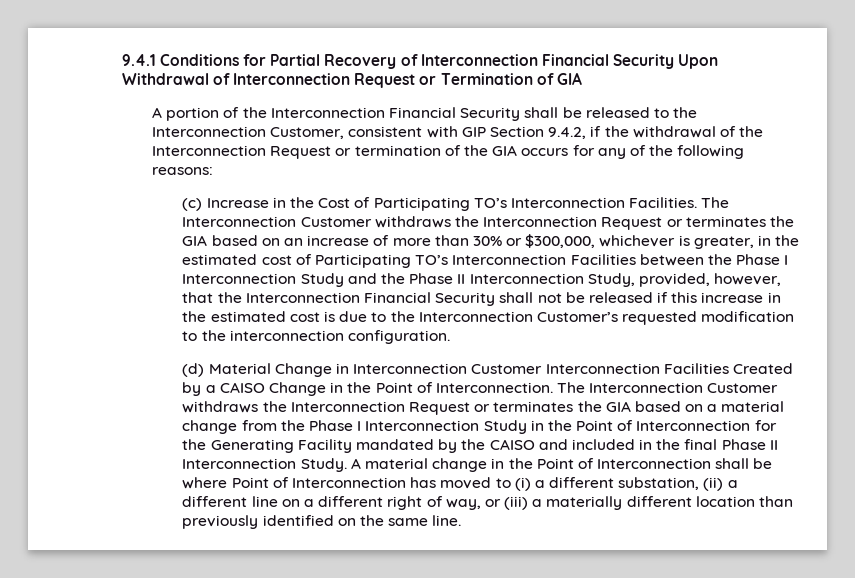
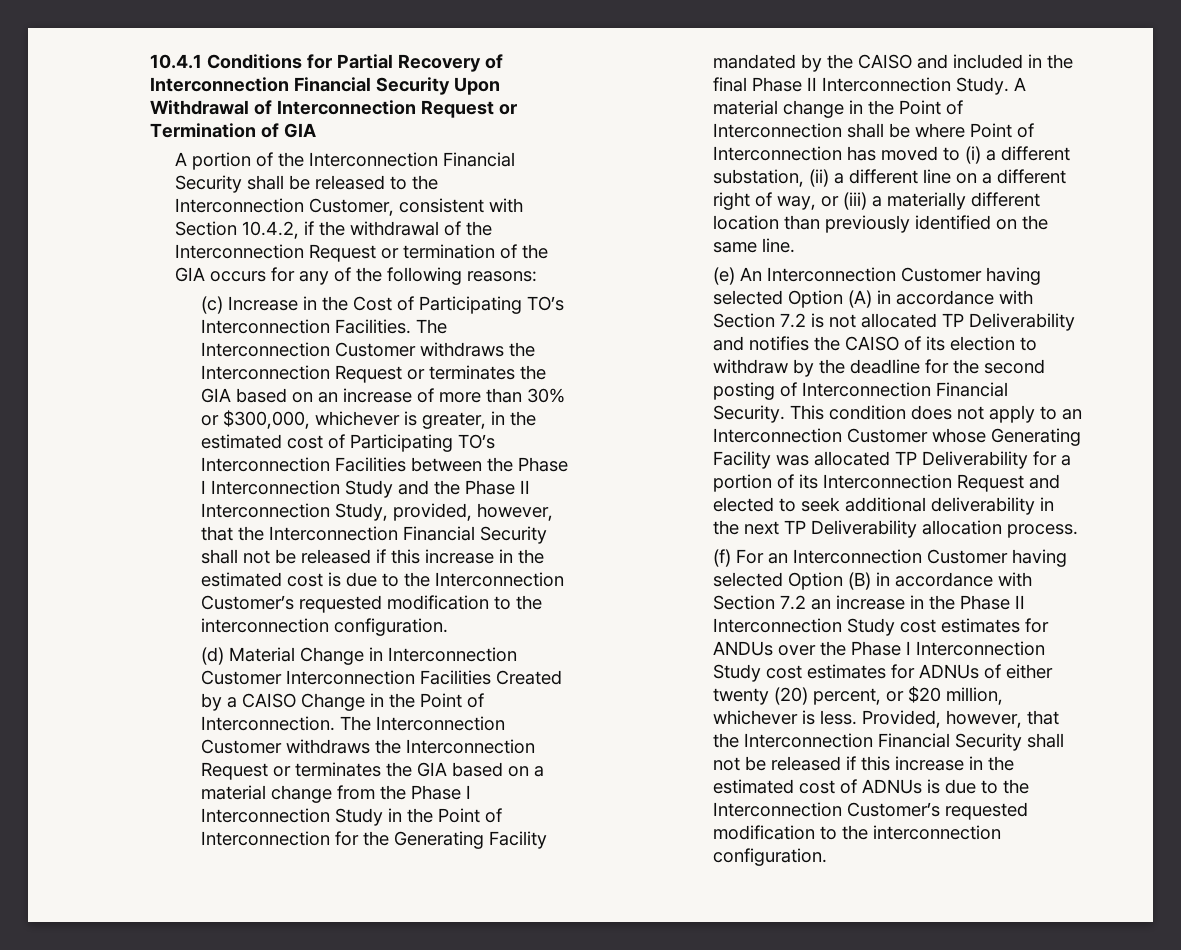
[121,54,156,66] 9.4.1 -> [149,54,202,69] 10.4.1
[461,126,587,139] GIP Section 9.4.2, -> [175,221,300,239] Section 10.4.2,
(462, 520) none -> [712,267,1041,285] [712,290,1033,308] [712,313,1075,331] [712,336,1037,351] [712,359,1045,377] [712,382,1008,400] [712,405,1082,423] [712,428,1081,446] [712,451,1071,469] [712,474,1060,492] [712,497,1054,515] [712,520,1078,538] [712,549,1067,567] [712,572,1032,590] [712,595,1025,610] [712,618,1049,636] [712,641,1045,656] [712,664,1053,682] [712,686,1003,705] [712,710,1059,728] [712,733,1064,751] [712,756,1014,771] [712,779,1029,794] [712,802,1028,820] [712,825,1001,840] [712,848,827,866] // (e) An Interconnection Customer having selected Option (A) in accordance with Section 7.2 is not allocated TP Deliverability and notifies the CAISO of its election to withdraw by the deadline for the second posting of Interconnection Financial Security. This condition does not apply to an Interconnection Customer whose Generating Facility was allocated TP Deliverability for a portion of its Interconnection Request and elected to seek additional deliverability in the next TP Deliverability allocation process. // (f) For an Interconnection Customer having selected Option (B) in accordance with Section 7.2 an increase in the Phase II Interconnection Study cost estimates for ANDUs over the Phase I Interconnection Study cost estimates for ADNUs of either twenty (20) percent, or $20 million, whichever is less. Provided, however, that the Interconnection Financial Security shall not be released if this increase in the estimated cost of ADNUs is due to the Interconnection Customer’s requested modification to the interconnection configuration.

